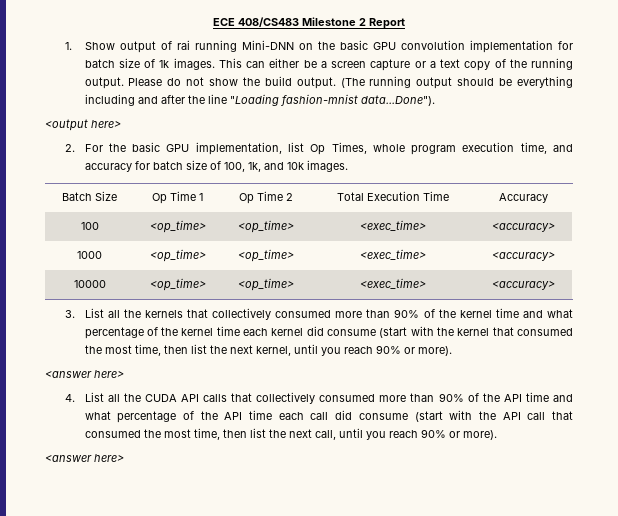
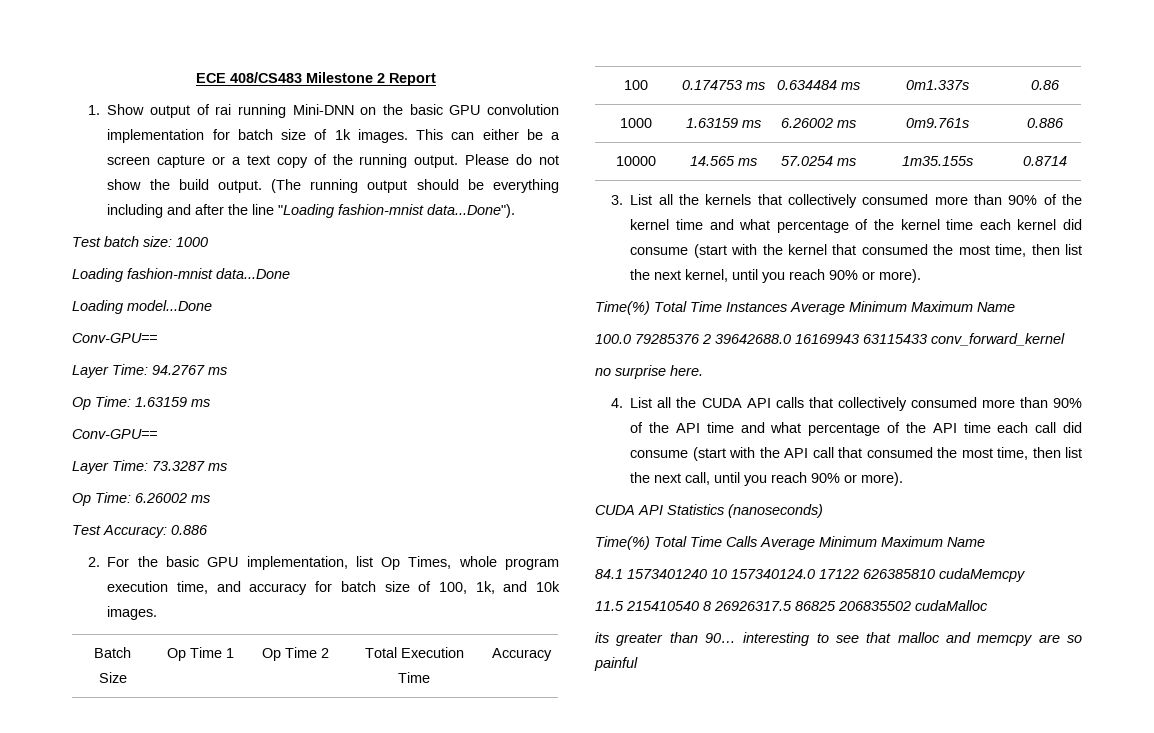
[45,119,121,131] <output here> -> [72,236,208,247] [72,268,290,282] [72,300,212,314] [72,333,157,343] [72,364,227,378] [72,396,210,410] [72,429,157,439] [72,460,227,474] [72,492,210,506] [72,525,208,538] Test batch size: 1000 // Loading fashion-mnist data...Done // Loading model...Done // Conv-GPU== // Layer Time: 94.2767 ms // Op Time: 1.63159 ms // Conv-GPU== // Layer Time: 73.3287 ms // Op Time: 6.26002 ms // Test Accuracy: 0.886
[149,220,206,233] [238,220,294,233] [359,220,426,231] [492,223,555,232] [77,251,102,259] [149,249,206,262] [238,249,294,262] [359,249,426,260] [492,252,555,261] [73,280,106,288] [149,278,206,291] [238,278,294,291] [359,278,426,289] [492,281,555,290] <op_time> | <op_time> | <exec_time> | <accuracy> // 1000 | <op_time> | <op_time> | <exec_time> | <accuracy> // 10000 | <op_time> | <op_time> | <exec_time> | <accuracy> -> [681,80,765,90] [776,80,860,90] [905,80,969,90] [1030,80,1060,90] [619,118,652,128] [685,118,761,128] [780,118,856,128] [905,118,969,128] [1026,118,1064,128] [615,156,656,166] [689,156,757,166] [780,156,856,166] [901,156,973,166] [1022,156,1067,166] 0.174753 ms | 0.634484 ms | 0m1.337s | 0.86 // 1000 | 1.63159 ms | 6.26002 ms | 0m9.761s | 0.886 // 10000 | 14.565 ms | 57.0254 ms | 1m35.155s | 0.8714
[45,370,124,378] <answer here> -> [595,301,1015,315] [595,333,1065,346] [595,365,703,379] Time(%) Total Time Instances Average Minimum Maximum Name // 100.0 79285376 2 39642688.0 16169943 63115433 conv_forward_kernel // no surprise here.
[45,454,124,462] <answer here> -> [595,504,823,518] [595,536,985,550] [595,568,1025,582] [595,600,988,611] [595,632,1082,646] [594,657,638,671] CUDA API Statistics (nanoseconds) // Time(%) Total Time Calls Average Minimum Maximum Name // 84.1 1573401240 10 157340124.0 17122 626385810 cudaMemcpy // 11.5 215410540 8 26926317.5 86825 206835502 cudaMalloc // its greater than 90… interesting to see that malloc and memcpy are so painful

